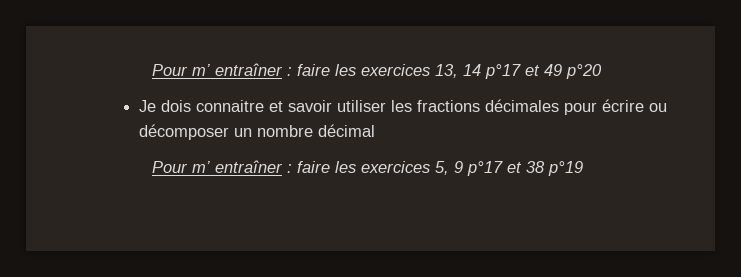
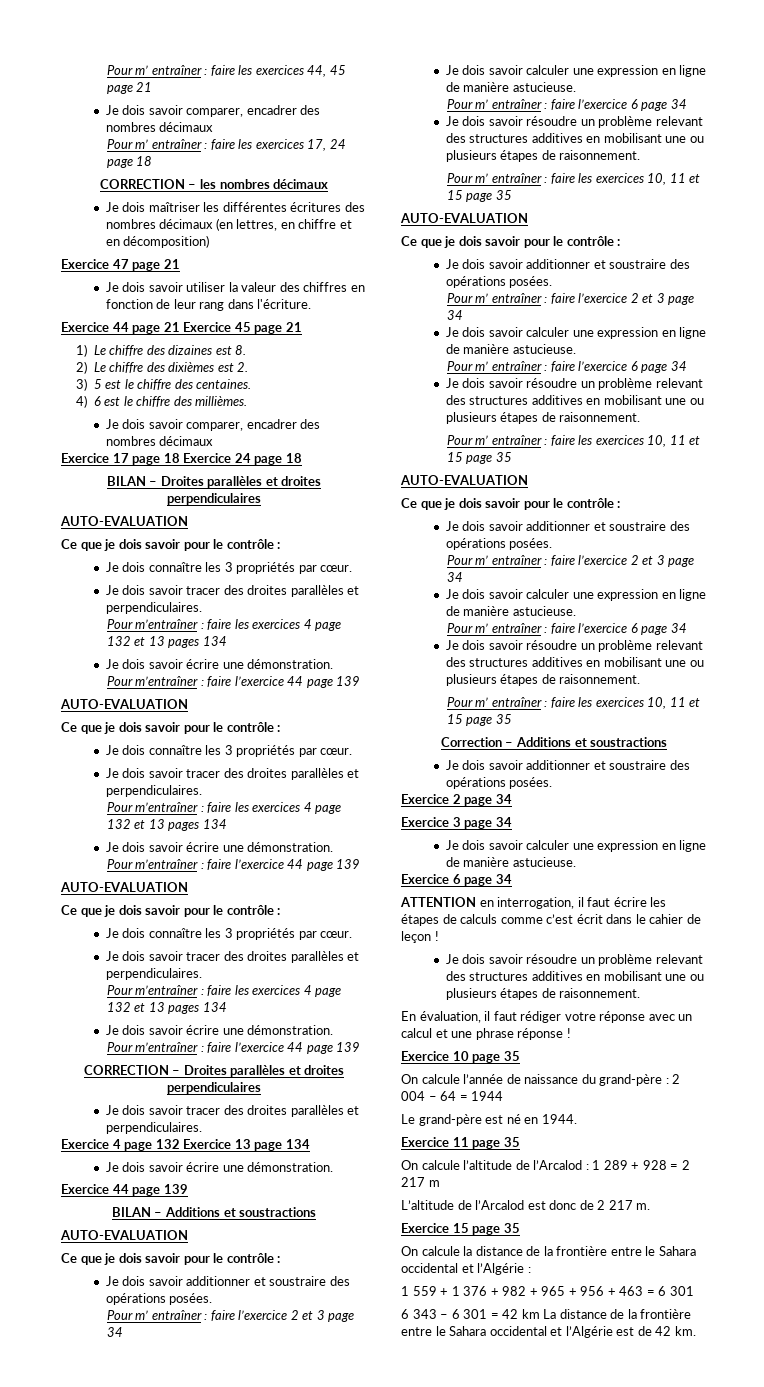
[152,63,603,79] [138,99,667,115] [138,124,375,140] [152,160,584,176] Pour m’ entraîner : faire les exercices 13, 14 p°17 et 49 p°20 // Je dois connaitre et savoir utiliser les fractions décimales pour écrire ou décomposer un nombre décimal // Pour m’ entraîner : faire les exercices 5, 9 p°17 et 38 p°19 -> [106,65,346,77] [106,82,153,94] [105,105,321,117] [105,122,214,132] [106,139,346,151] [106,156,153,168] [99,179,329,189] [105,202,365,212] [105,218,352,231] [105,235,210,248] [61,259,180,271] [105,282,365,292] [105,299,312,311] [61,322,302,334] [76,344,247,357] [76,361,249,374] [76,378,252,391] [76,395,248,408] [105,419,321,431] [105,436,214,446] [61,453,302,465] [106,476,322,488] [167,493,261,505] [60,516,188,526] [61,539,281,551] [105,562,353,574] [105,585,360,597] [105,602,202,614] [106,619,342,631] [106,636,227,648] [105,659,334,669] [106,676,361,688] [60,699,188,709] [61,722,281,734] [105,745,353,757] [105,768,360,780] [105,785,202,797] [106,802,342,814] [106,819,227,831] [105,842,334,852] [106,859,361,871] [60,882,188,892] [61,905,281,917] [105,928,353,940] [105,951,360,963] [105,968,202,980] [106,985,342,997] [106,1002,227,1014] [105,1025,334,1035] [106,1042,361,1054] [83,1065,345,1077] [167,1082,261,1094] [105,1105,360,1117] [105,1122,202,1134] [61,1139,310,1151] [105,1162,334,1172] [61,1184,188,1196] [111,1207,317,1217] [60,1230,188,1240] [61,1253,281,1265] [105,1276,350,1286] [105,1293,213,1305] [106,1310,355,1322] [106,1327,123,1337] [445,65,707,77] [445,82,576,92] [446,99,687,111] [445,116,703,128] [445,133,704,143] [445,150,641,162] [446,173,701,185] [446,190,512,202] [400,213,528,223] [401,236,621,248] [445,259,690,269] [445,276,553,288] [446,293,695,305] [446,310,463,320] [445,327,707,339] [445,344,576,354] [446,361,687,373] [445,378,703,390] [445,395,704,405] [445,412,641,424] [446,435,701,447] [446,452,512,464] [400,475,528,485] [401,498,621,510] [445,521,690,531] [445,538,553,550] [446,555,695,567] [446,572,463,582] [445,589,707,601] [445,606,576,616] [446,623,687,635] [445,640,703,652] [445,657,704,667] [445,674,641,686] [446,697,701,709] [446,714,512,726] [440,737,668,747] [445,760,690,770] [445,777,553,789] [401,794,512,806] [401,817,512,829] [445,840,707,852] [445,857,576,867] [401,874,512,886] [400,897,667,909] [401,914,701,926] [401,931,439,943] [445,954,703,966] [445,971,704,981] [445,988,641,1000] [401,1011,693,1023] [401,1028,571,1040] [401,1051,520,1063] [401,1074,681,1086] [401,1091,504,1101] [401,1114,577,1126] [401,1137,520,1149] [401,1160,690,1170] [401,1177,440,1187] [401,1200,651,1210] [401,1223,520,1235] [401,1246,696,1256] [401,1263,531,1275] [401,1286,694,1296] [401,1309,692,1319] [401,1326,696,1338] Pour m’ entraîner : faire les exercices 44, 45 page 21 // Je dois savoir comparer, encadrer des nombres décimaux // Pour m’ entraîner : faire les exercices 17, 24 page 18 // CORRECTION – les nombres décimaux // Je dois maîtriser les différentes écritures des nombres décimaux (en lettres, en chiffre et en décomposition) // Exercice 47 page 21 // Je dois savoir utiliser la valeur des chiffres en fonction de leur rang dans l'écriture. // Exercice 44 page 21 Exercice 45 page 21 // 1) Le chiffre des dizaines est 8. // 2) Le chiffre des dixièmes est 2. // 3) 5 est le chiffre des centaines. // 4) 6 est le chiffre des millièmes. // Je dois savoir comparer, encadrer des nombres décimaux // Exercice 17 page 18 Exercice 24 page 18 // BILAN – Droites parallèles et droites perpendiculaires // AUTO-EVALUATION // Ce que je dois savoir pour le contrôle : // Je dois connaître les 3 propriétés par cœur. // Je dois savoir tracer des droites parallèles et perpendiculaires. // Pour m’entraîner : faire les exercices 4 page 132 et 13 pages 134 // Je dois savoir écrire une démonstration. // Pour m’entraîner : faire l’exercice 44 page 139 // AUTO-EVALUATION // Ce que je dois savoir pour le contrôle : // Je dois connaître les 3 propriétés par cœur. // Je dois savoir tracer des droites parallèles et perpendiculaires. // Pour m’entraîner : faire les exercices 4 page 132 et 13 pages 134 // Je dois savoir écrire une démonstration. // Pour m’entraîner : faire l’exercice 44 page 139 // AUTO-EVALUATION // Ce que je dois savoir pour le contrôle : // Je dois connaître les 3 propriétés par cœur. // Je dois savoir tracer des droites parallèles et perpendiculaires. // Pour m’entraîner : faire les exercices 4 page 132 et 13 pages 134 // Je dois savoir écrire une démonstration. // Pour m’entraîner : faire l’exercice 44 page 139 // CORRECTION – Droites parallèles et droites perpendiculaires // Je dois savoir tracer des droites parallèles et perpendiculaires. // Exercice 4 page 132 Exercice 13 page 134 // Je dois savoir écrire une démonstration. // Exercice 44 page 139 // BILAN – Additions et soustractions // AUTO-EVALUATION // Ce que je dois savoir pour le contrôle : // Je dois savoir additionner et soustraire des opérations posées. // Pour m’ entraîner : faire l’exercice 2 et 3 page 34 // Je dois savoir calculer une expression en ligne de manière astucieuse. // Pour m’ entraîner : faire l’exercice 6 page 34 // Je dois savoir résoudre un problème relevant des structures additives en mobilisant une ou plusieurs étapes de raisonnement. // Pour m’ entraîner : faire les exercices 10, 11 et 15 page 35 // AUTO-EVALUATION // Ce que je dois savoir pour le contrôle : // Je dois savoir additionner et soustraire des opérations posées. // Pour m’ entraîner : faire l’exercice 2 et 3 page 34 // Je dois savoir calculer une expression en ligne de manière astucieuse. // Pour m’ entraîner : faire l’exercice 6 page 34 // Je dois savoir résoudre un problème relevant des structures additives en mobilisant une ou plusieurs étapes de raisonnement. // Pour m’ entraîner : faire les exercices 10, 11 et 15 page 35 // AUTO-EVALUATION // Ce que je dois savoir pour le contrôle : // Je dois savoir additionner et soustraire des opérations posées. // Pour m’ entraîner : faire l’exercice 2 et 3 page 34 // Je dois savoir calculer une expression en ligne de manière astucieuse. // Pour m’ entraîner : faire l’exercice 6 page 34 // Je dois savoir résoudre un problème relevant des structures additives en mobilisant une ou plusieurs étapes de raisonnement. // Pour m’ entraîner : faire les exercices 10, 11 et 15 page 35 // Correction – Additions et soustractions // Je dois savoir additionner et soustraire des opérations posées. // Exercice 2 page 34 // Exercice 3 page 34 // Je dois savoir calculer une expression en ligne de manière astucieuse. // Exercice 6 page 34 // ATTENTION en interrogation, il faut écrire les étapes de calculs comme c’est écrit dans le cahier de leçon ! // Je dois savoir résoudre un problème relevant des structures additives en mobilisant une ou plusieurs étapes de raisonnement. // En évaluation, il faut rédiger votre réponse avec un calcul et une phrase réponse ! // Exercice 10 page 35 // On calcule l’année de naissance du grand-père : 2 004 – 64 = 1944 // Le grand-père est né en 1944. // Exercice 11 page 35 // On calcule l’altitude de l’Arcalod : 1 289 + 928 = 2 217 m // L’altitude de l’Arcalod est donc de 2 217 m. // Exercice 15 page 35 // On calcule la distance de la frontière entre le Sahara occidental et l’Algérie : // 1 559 + 1 376 + 982 + 965 + 956 + 463 = 6 301 // 6 343 – 6 301 = 42 km La distance de la frontière entre le Sahara occidental et l’Algérie est de 42 km.

